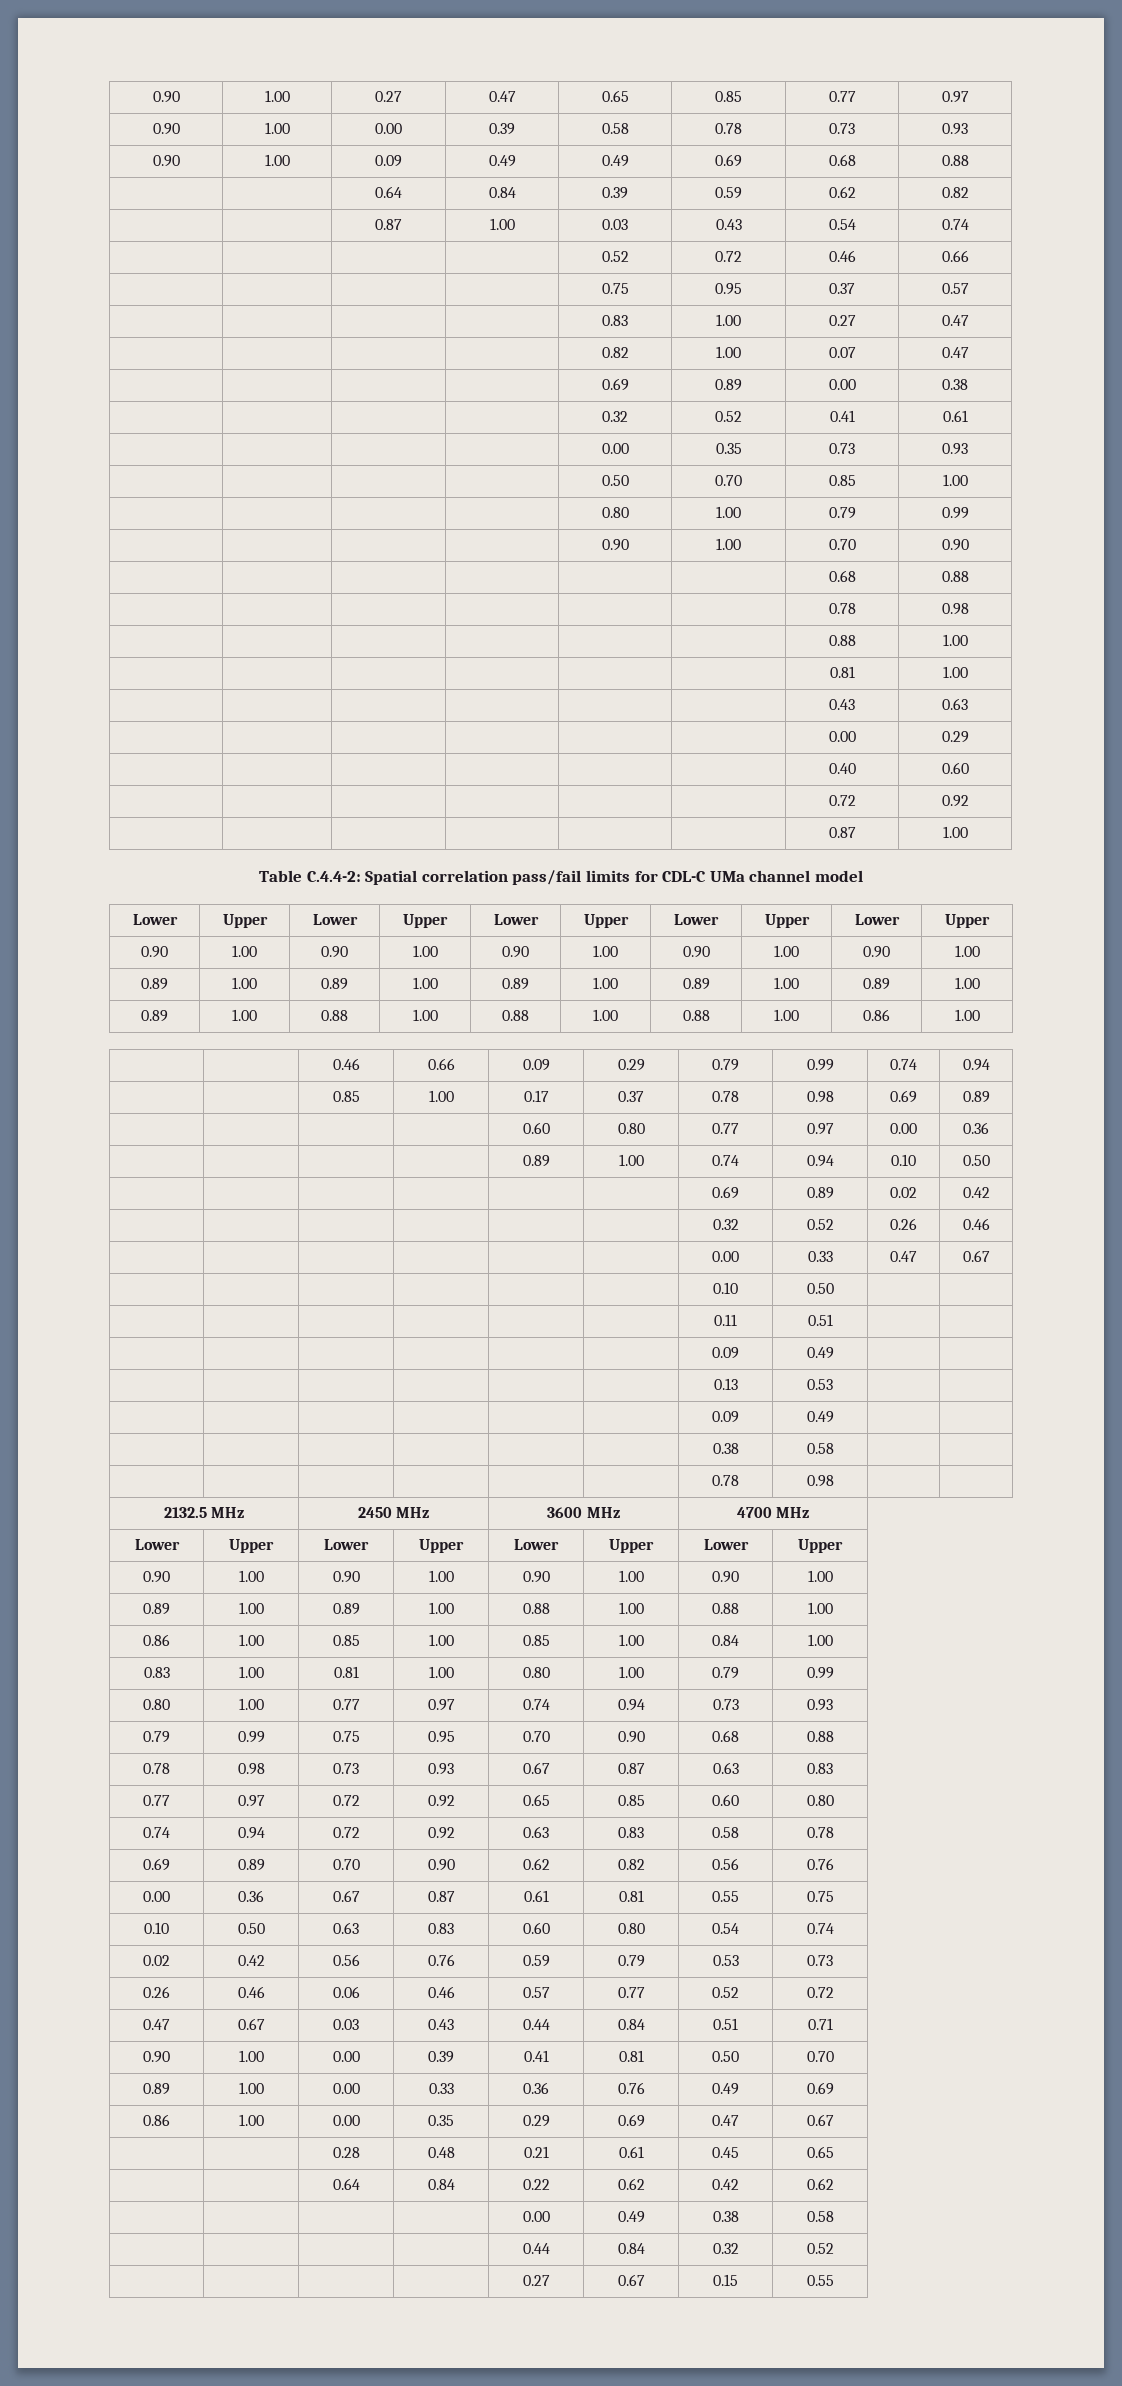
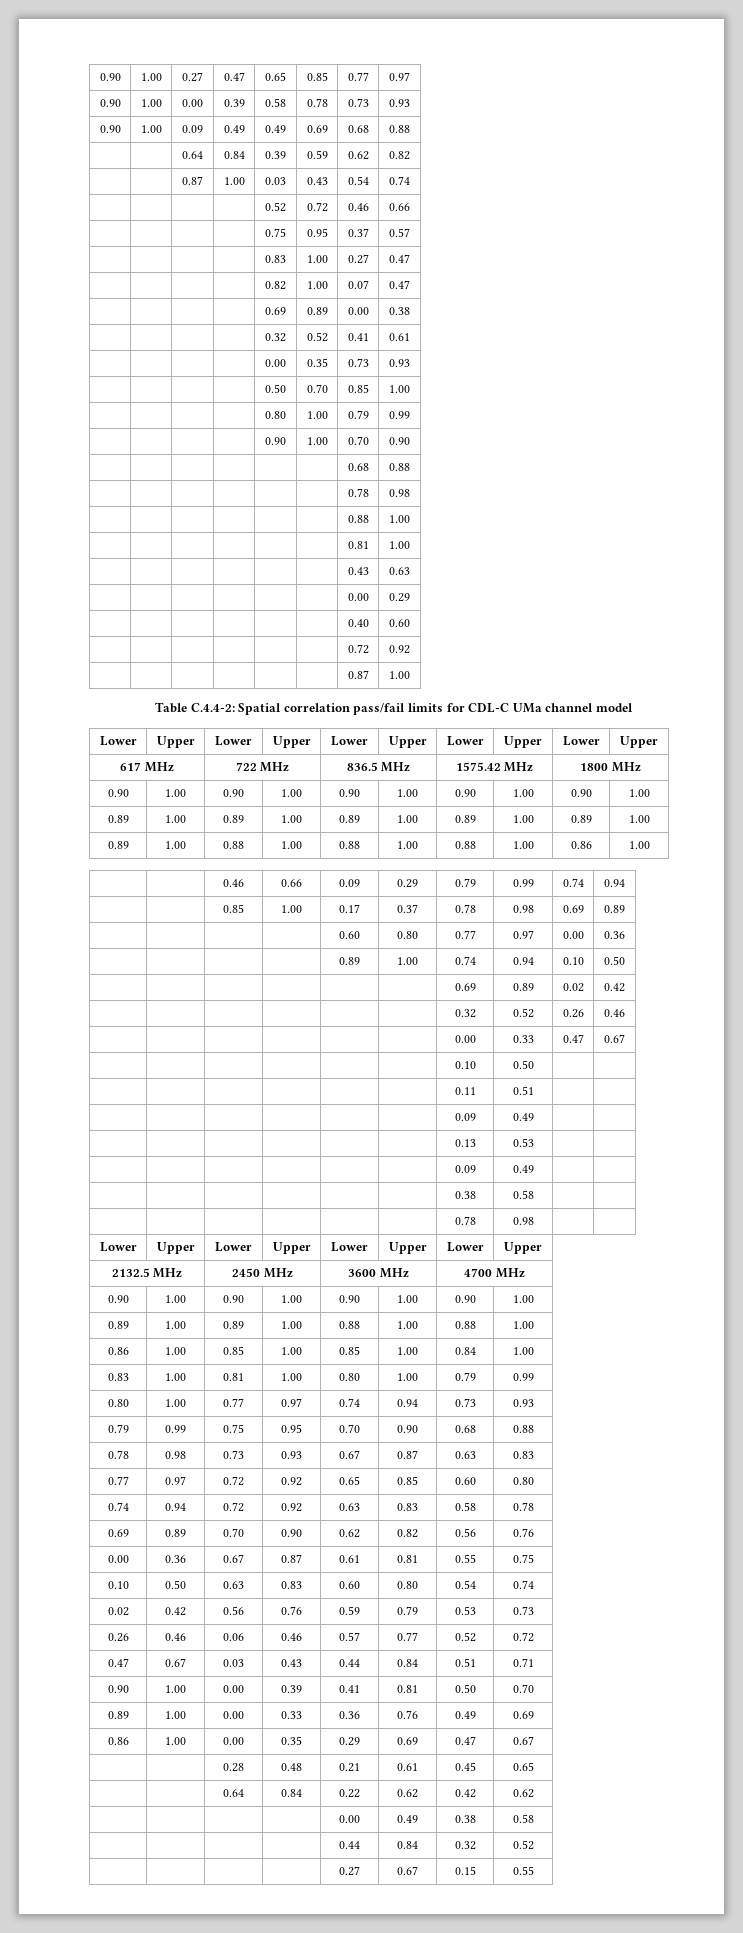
(990, 921) none -> [120,762,174,772] [235,762,290,772] [346,762,411,772] [455,762,534,772] [580,762,641,772] // 617 MHz | 722 MHz | 836.5 MHz | 1575.42 MHz | 1800 MHz
[163,1507,245,1518] [357,1507,430,1518] [547,1507,620,1518] [736,1507,810,1518] [134,1539,180,1550] [229,1539,274,1553] [324,1539,369,1550] [419,1539,464,1553] [514,1539,559,1550] [609,1539,654,1553] [703,1539,749,1550] [798,1539,843,1553] // 2132.5 MHz | 2450 MHz | 3600 MHz | 4700 MHz // Lower | Upper | Lower | Upper | Lower | Upper | Lower | Upper -> [99,1242,137,1252] [156,1242,195,1254] [215,1242,252,1252] [272,1242,311,1254] [331,1242,368,1252] [388,1242,427,1254] [446,1242,484,1252] [503,1242,542,1254] [111,1268,183,1278] [232,1268,293,1278] [348,1268,409,1278] [464,1268,525,1278] // Lower | Upper | Lower | Upper | Lower | Upper | Lower | Upper // 2132.5 MHz | 2450 MHz | 3600 MHz | 4700 MHz

